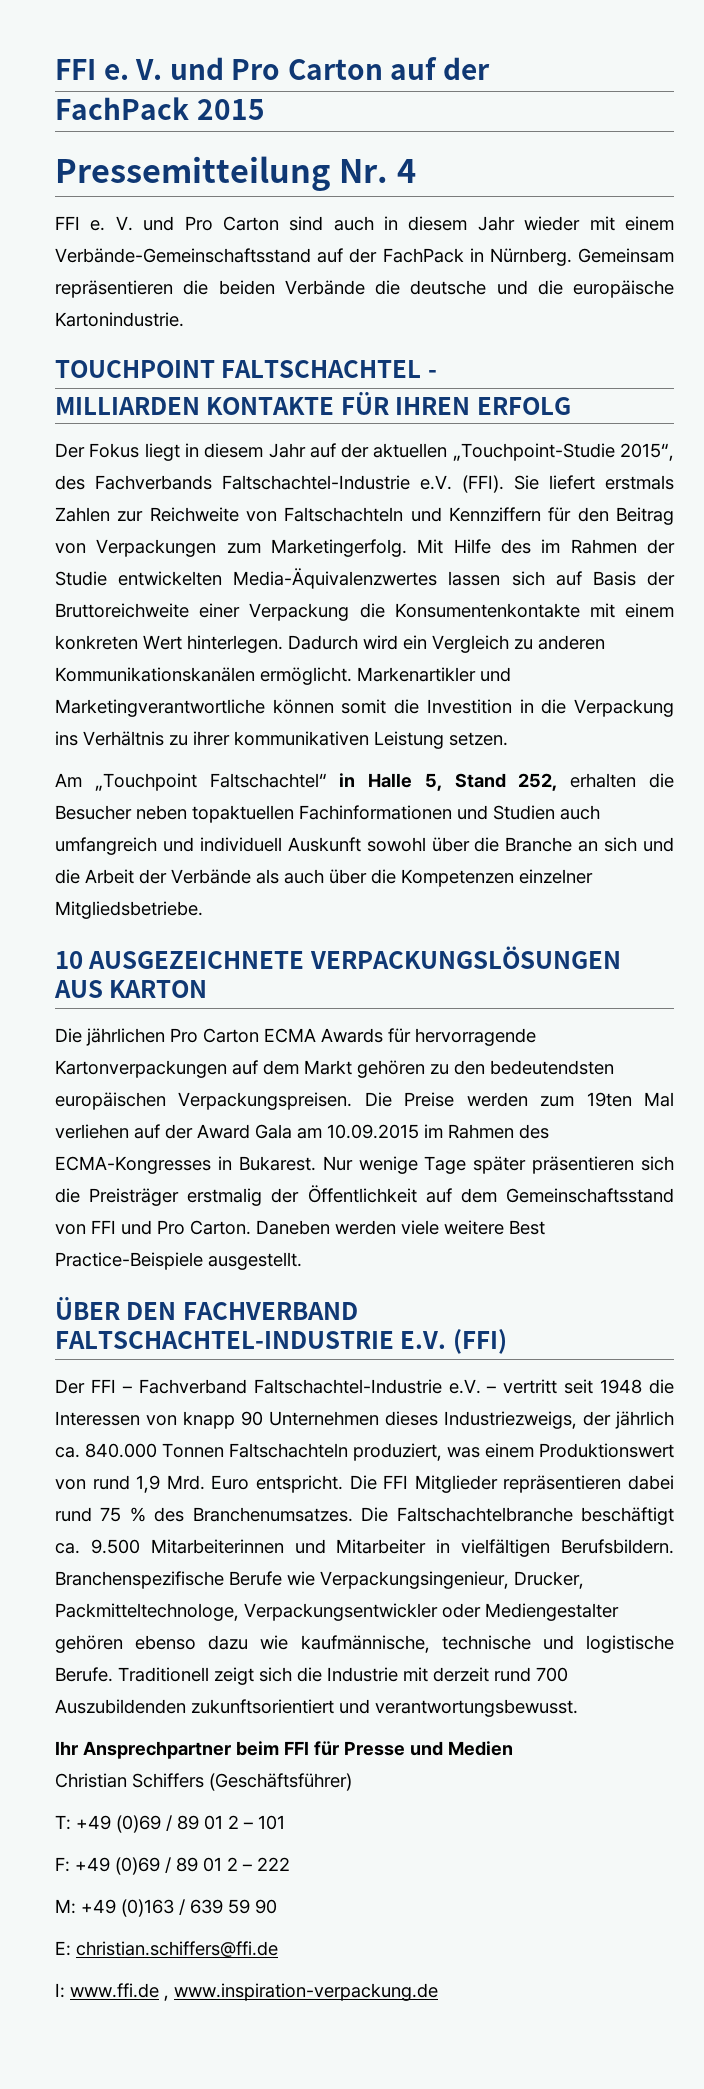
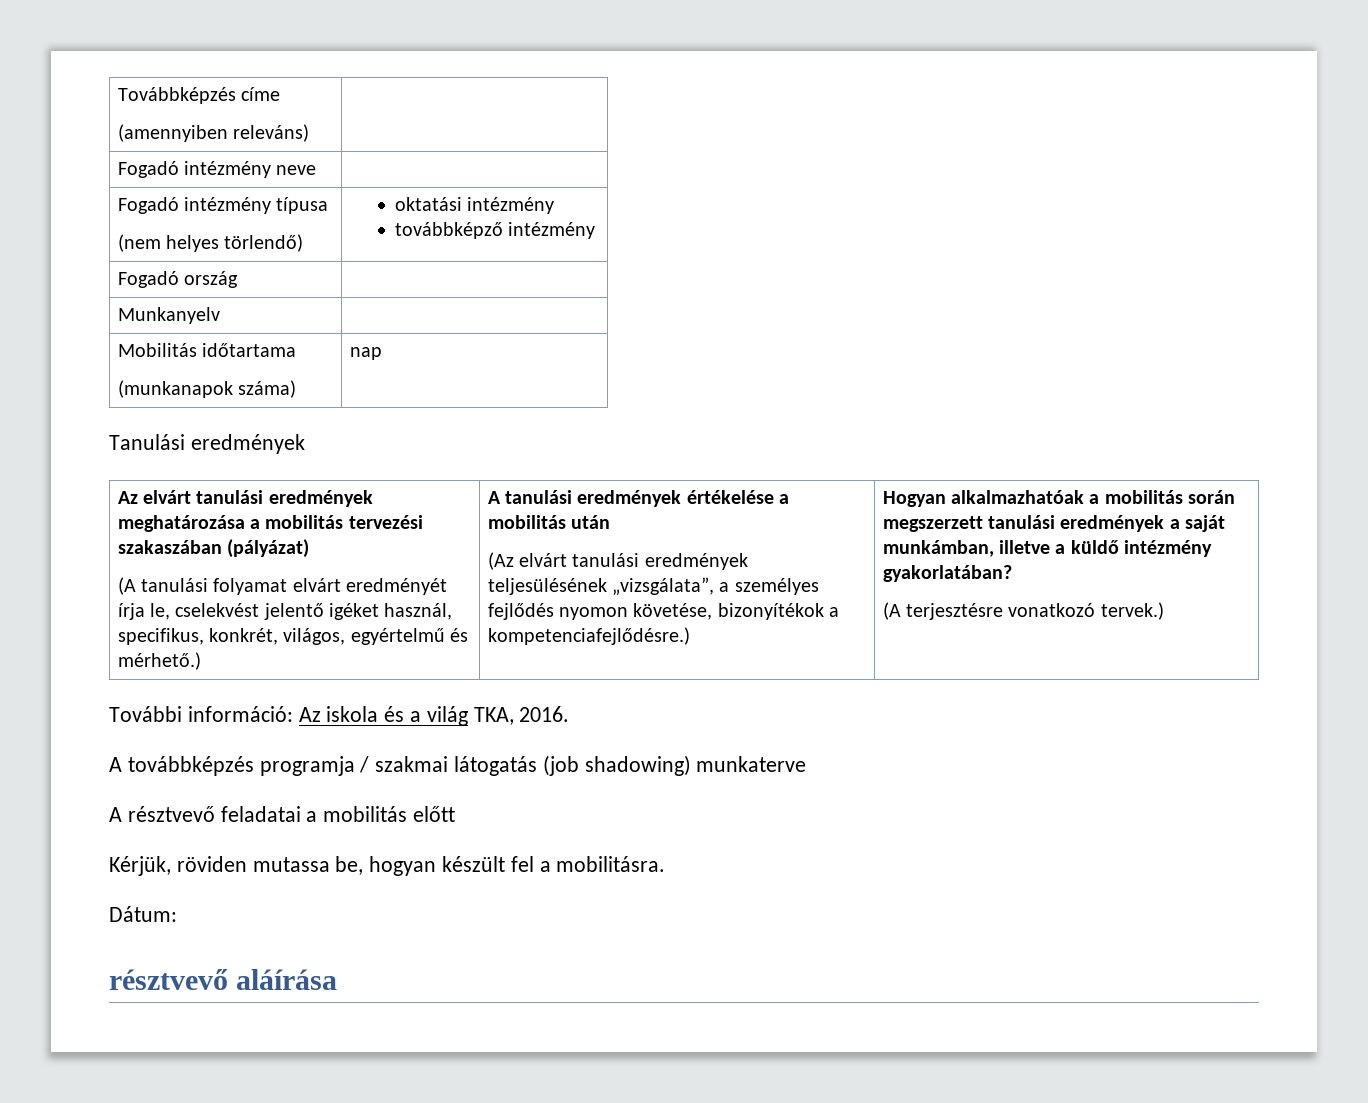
[55,57,490,80] [55,97,265,120] [55,156,416,191] [55,216,674,231] [55,248,675,266] [55,280,674,298] [55,312,184,327] [55,360,437,378] [55,392,571,415] [55,443,674,461] [55,475,674,493] [55,507,674,525] [55,539,675,557] [55,568,675,589] [55,603,674,621] [55,635,605,653] [55,667,511,685] [55,699,674,717] [55,731,508,749] [55,773,674,791] [55,805,600,823] [55,837,674,855] [55,869,593,887] [55,901,203,919] [55,946,621,969] [54,980,208,998] [55,1028,536,1046] [55,1060,614,1078] [55,1092,675,1110] [55,1124,549,1139] [55,1156,674,1174] [55,1185,674,1206] [55,1220,545,1235] [55,1252,302,1270] [55,1297,358,1320] [55,1329,507,1354] [55,1379,674,1394] [55,1411,674,1429] [55,1443,674,1461] [55,1475,675,1493] [55,1507,674,1525] [55,1539,674,1557] [55,1571,584,1589] [55,1603,619,1621] [55,1635,674,1653] [55,1667,568,1685] [55,1699,578,1717] [55,1741,513,1759] [55,1773,352,1791] [55,1815,285,1833] [55,1857,290,1875] [55,1899,277,1917] [55,1941,278,1957] [55,1983,438,2001] FFI e. V. und Pro Carton auf der // FachPack 2015 // Pressemitteilung Nr. 4 // FFI e. V. und Pro Carton sind auch in diesem Jahr wieder mit einem Verbände-Gemeinschaftsstand auf der FachPack in Nürnberg. Gemeinsam repräsentieren die beiden Verbände die deutsche und die europäische Kartonindustrie. // TOUCHPOINT FALTSCHACHTEL - // MILLIARDEN KONTAKTE FÜR IHREN ERFOLG // Der Fokus liegt in diesem Jahr auf der aktuellen „Touchpoint-Studie 2015“, des Fachverbands Faltschachtel-Industrie e.V. (FFI). Sie liefert erstmals Zahlen zur Reichweite von Faltschachteln und Kennziffern für den Beitrag von Verpackungen zum Marketingerfolg. Mit Hilfe des im Rahmen der Studie entwickelten Media-Äquivalenzwertes lassen sich auf Basis der Bruttoreichweite einer Verpackung die Konsumentenkontakte mit einem konkreten Wert hinterlegen. Dadurch wird ein Vergleich zu anderen Kommunikationskanälen ermöglicht. Markenartikler und Marketingverantwortliche können somit die Investition in die Verpackung ins Verhältnis zu ihrer kommunikativen Leistung setzen. // Am „Touchpoint Faltschachtel“ in Halle 5, Stand 252, erhalten die Besucher neben topaktuellen Fachinformationen und Studien auch umfangreich und individuell Auskunft sowohl über die Branche an sich und die Arbeit der Verbände als auch über die Kompetenzen einzelner Mitgliedsbetriebe. // 10 AUSGEZEICHNETE VERPACKUNGSLÖSUNGEN AUS KARTON // Die jährlichen Pro Carton ECMA Awards für hervorragende Kartonverpackungen auf dem Markt gehören zu den bedeutendsten europäischen Verpackungspreisen. Die Preise werden zum 19ten Mal verliehen auf der Award Gala am 10.09.2015 im Rahmen des ECMA-Kongresses in Bukarest. Nur wenige Tage später präsentieren sich die Preisträger erstmalig der Öffentlichkeit auf dem Gemeinschaftsstand von FFI und Pro Carton. Daneben werden viele weitere Best Practice-Beispiele ausgestellt. // ÜBER DEN FACHVERBAND FALTSCHACHTEL-INDUSTRIE E.V. (FFI) // Der FFI – Fachverband Faltschachtel-Industrie e.V. – vertritt seit 1948 die Interessen von knapp 90 Unternehmen dieses Industriezweigs, der jährlich ca. 840.000 Tonnen Faltschachteln produziert, was einem Produktionswert von rund 1,9 Mrd. Euro entspricht. Die FFI Mitglieder repräsentieren dabei rund 75 % des Branchenumsatzes. Die Faltschachtelbranche beschäftigt ca. 9.500 Mitarbeiterinnen und Mitarbeiter in vielfältigen Berufsbildern. Branchenspezifische Berufe wie Verpackungsingenieur, Drucker, Packmitteltechnologe, Verpackungsentwickler oder Mediengestalter gehören ebenso dazu wie kaufmännische, technische und logistische Berufe. Traditionell zeigt sich die Industrie mit derzeit rund 700 Auszubildenden zukunftsorientiert und verantwortungsbewusst. // Ihr Ansprechpartner beim FFI für Presse und Medien // Christian Schiffers (Geschäftsführer) // T: +49 (0)69 / 89 01 2 – 101 // F: +49 (0)69 / 89 01 2 – 222 // M: +49 (0)163 / 639 59 90 // E: christian.schiffers@ffi.de // I: www.ffi.de , www.inspiration-verpackung.de -> [117,87,281,104] [117,124,310,142] [117,161,317,178] [117,197,329,214] [117,234,304,252] [395,197,555,214] [395,222,596,239] [117,271,239,288] [117,307,220,324] [117,343,297,357] [117,380,297,398] [349,347,382,360] [109,434,305,454] [117,490,373,507] [117,515,423,532] [117,539,310,558] [117,577,447,595] [117,603,453,620] [117,628,468,645] [117,652,201,670] [487,490,789,507] [487,515,611,529] [487,552,748,570] [487,577,819,596] [487,603,839,620] [487,627,690,645] [882,490,1235,507] [882,515,1225,532] [882,540,1212,557] [882,565,1012,582] [882,602,1164,620] [109,706,570,726] [109,755,807,776] [109,806,456,822] [109,856,666,876] [109,906,177,922] [109,969,338,990] Továbbképzés címe // (amennyiben releváns) | // Fogadó intézmény neve | // Fogadó intézmény típusa // (nem helyes törlendő) | oktatási intézmény // továbbképző intézmény // Fogadó ország | // Munkanyelv | // Mobilitás időtartama // (munkanapok száma) | nap // Tanulási eredmények // Az elvárt tanulási eredmények meghatározása a mobilitás tervezési szakaszában (pályázat) // (A tanulási folyamat elvárt eredményét írja le, cselekvést jelentő igéket használ, specifikus, konkrét, világos, egyértelmű és mérhető.) | A tanulási eredmények értékelése a mobilitás után // (Az elvárt tanulási eredmények teljesülésének „vizsgálata”, a személyes fejlődés nyomon követése, bizonyítékok a kompetenciafejlődésre.) | Hogyan alkalmazhatóak a mobilitás során megszerzett tanulási eredmények a saját munkámban, illetve a küldő intézmény gyakorlatában? // (A terjesztésre vonatkozó tervek.) // További információ: Az iskola és a világ TKA, 2016. // A továbbképzés programja / szakmai látogatás (job shadowing) munkaterve // A résztvevő feladatai a mobilitás előtt // Kérjük, röviden mutassa be, hogyan készült fel a mobilitásra. // Dátum: // résztvevő aláírása

